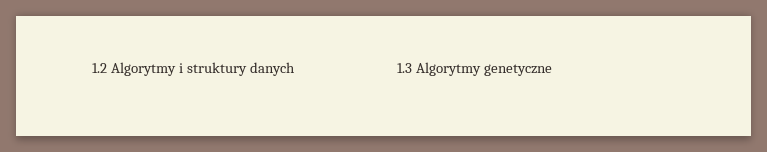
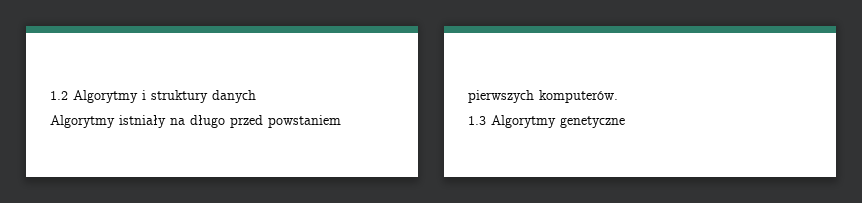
(295, 69) none -> [50,115,341,128] [468,90,618,103] // Algorytmy istniały na długo przed powstaniem pierwszych komputerów.

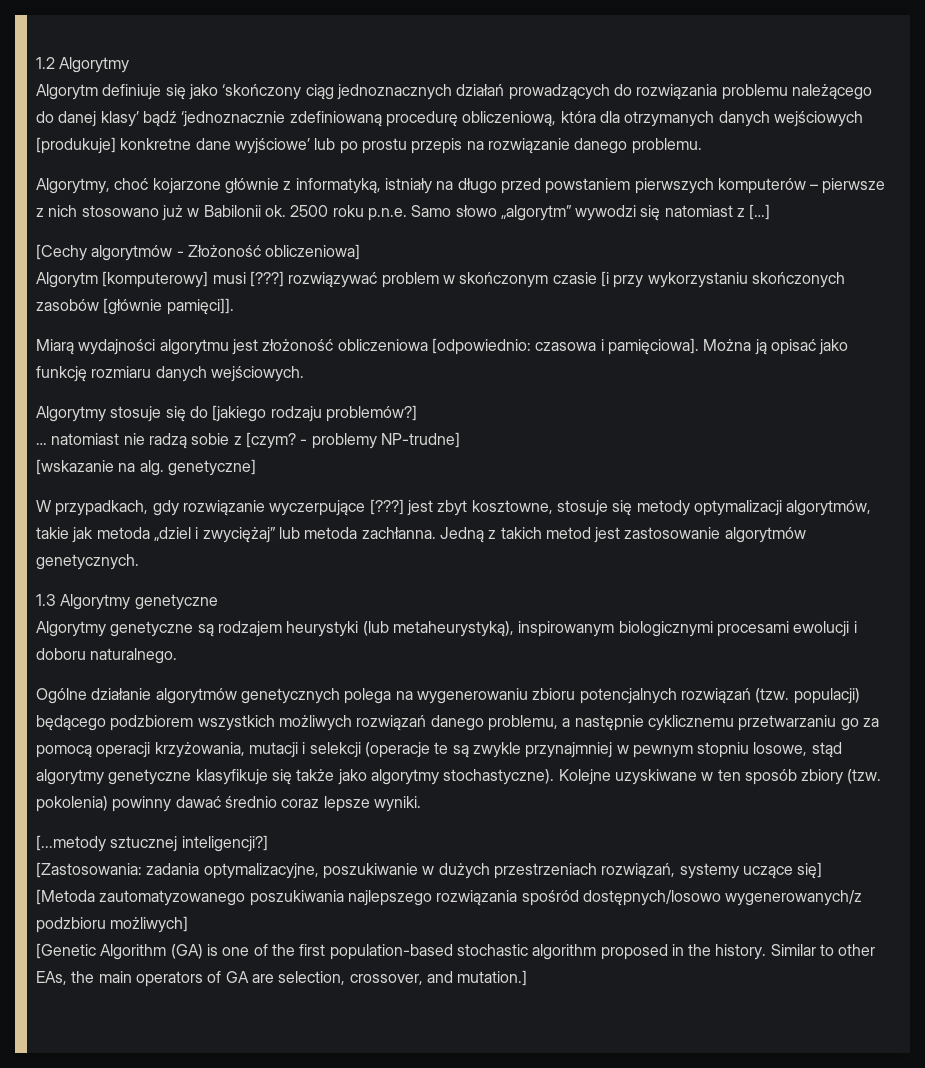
[142,90,256,103] [50,115,115,128] i struktury danych // Algorytmy -> [36,84,872,100] [36,111,863,127] [36,137,702,154] [36,178,381,194] // Algorytm definiuje się jako ‘skończony ciąg jednoznacznych działań prowadzących do rozwiązania problemu należącego do danej klasy’ bądź ‘jednoznacznie zdefiniowaną procedurę obliczeniową, która dla otrzymanych danych wejściowych [produkuje] konkretne dane wyjściowe’ lub po prostu przepis na rozwiązanie danego problemu. // Algorytmy, choć kojarzone głównie z informatyką,
[539,90,618,103] [468,115,625,128] komputerów. // 1.3 Algorytmy genetyczne -> [717,178,886,194] [36,204,771,221] [36,244,361,261] [36,271,845,288] [36,298,234,315] [36,338,849,355] [36,366,304,382] [36,405,417,422] [36,432,460,449] [36,459,256,476] [36,499,872,516] [36,527,806,543] [36,554,139,570] [36,594,218,610] [36,621,857,637] [36,648,178,664] [36,688,860,704] [36,715,879,731] [36,742,842,758] [36,769,882,785] [36,796,421,812] [36,835,268,852] [36,862,823,879] [36,889,863,906] [36,916,189,933] [36,943,876,960] [36,970,528,987] komputerów – pierwsze z nich stosowano już w Babilonii ok. 2500 roku p.n.e. Samo słowo „algorytm” wywodzi się natomiast z […] // [Cechy algorytmów - Złożoność obliczeniowa] // Algorytm [komputerowy] musi [???] rozwiązywać problem w skończonym czasie [i przy wykorzystaniu skończonych zasobów [głównie pamięci]]. // Miarą wydajności algorytmu jest złożoność obliczeniowa [odpowiednio: czasowa i pamięciowa]. Można ją opisać jako funkcję rozmiaru danych wejściowych. // Algorytmy stosuje się do [jakiego rodzaju problemów?] // … natomiast nie radzą sobie z [czym? - problemy NP-trudne] // [wskazanie na alg. genetyczne] // W przypadkach, gdy rozwiązanie wyczerpujące [???] jest zbyt kosztowne, stosuje się metody optymalizacji algorytmów, takie jak metoda „dziel i zwyciężaj” lub metoda zachłanna. Jedną z takich metod jest zastosowanie algorytmów genetycznych. // 1.3 Algorytmy genetyczne // Algorytmy genetyczne są rodzajem heurystyki (lub metaheurystyką), inspirowanym biologicznymi procesami ewolucji i doboru naturalnego. // Ogólne działanie algorytmów genetycznych polega na wygenerowaniu zbioru potencjalnych rozwiązań (tzw. populacji) będącego podzbiorem wszystkich możliwych rozwiązań danego problemu, a następnie cyklicznemu przetwarzaniu go za pomocą operacji krzyżowania, mutacji i selekcji (operacje te są zwykle przynajmniej w pewnym stopniu losowe, stąd algorytmy genetyczne klasyfikuje się także jako algorytmy stochastyczne). Kolejne uzyskiwane w ten sposób zbiory (tzw. pokolenia) powinny dawać średnio coraz lepsze wyniki. // [...metody sztucznej inteligencji?] // [Zastosowania: zadania optymalizacyjne, poszukiwanie w dużych przestrzeniach rozwiązań, systemy uczące się] // [Metoda zautomatyzowanego poszukiwania najlepszego rozwiązania spośród dostępnych/losowo wygenerowanych/z podzbioru możliwych] // [Genetic Algorithm (GA) is one of the first population-based stochastic algorithm proposed in the history. Similar to other EAs, the main operators of GA are selection, crossover, and mutation.]

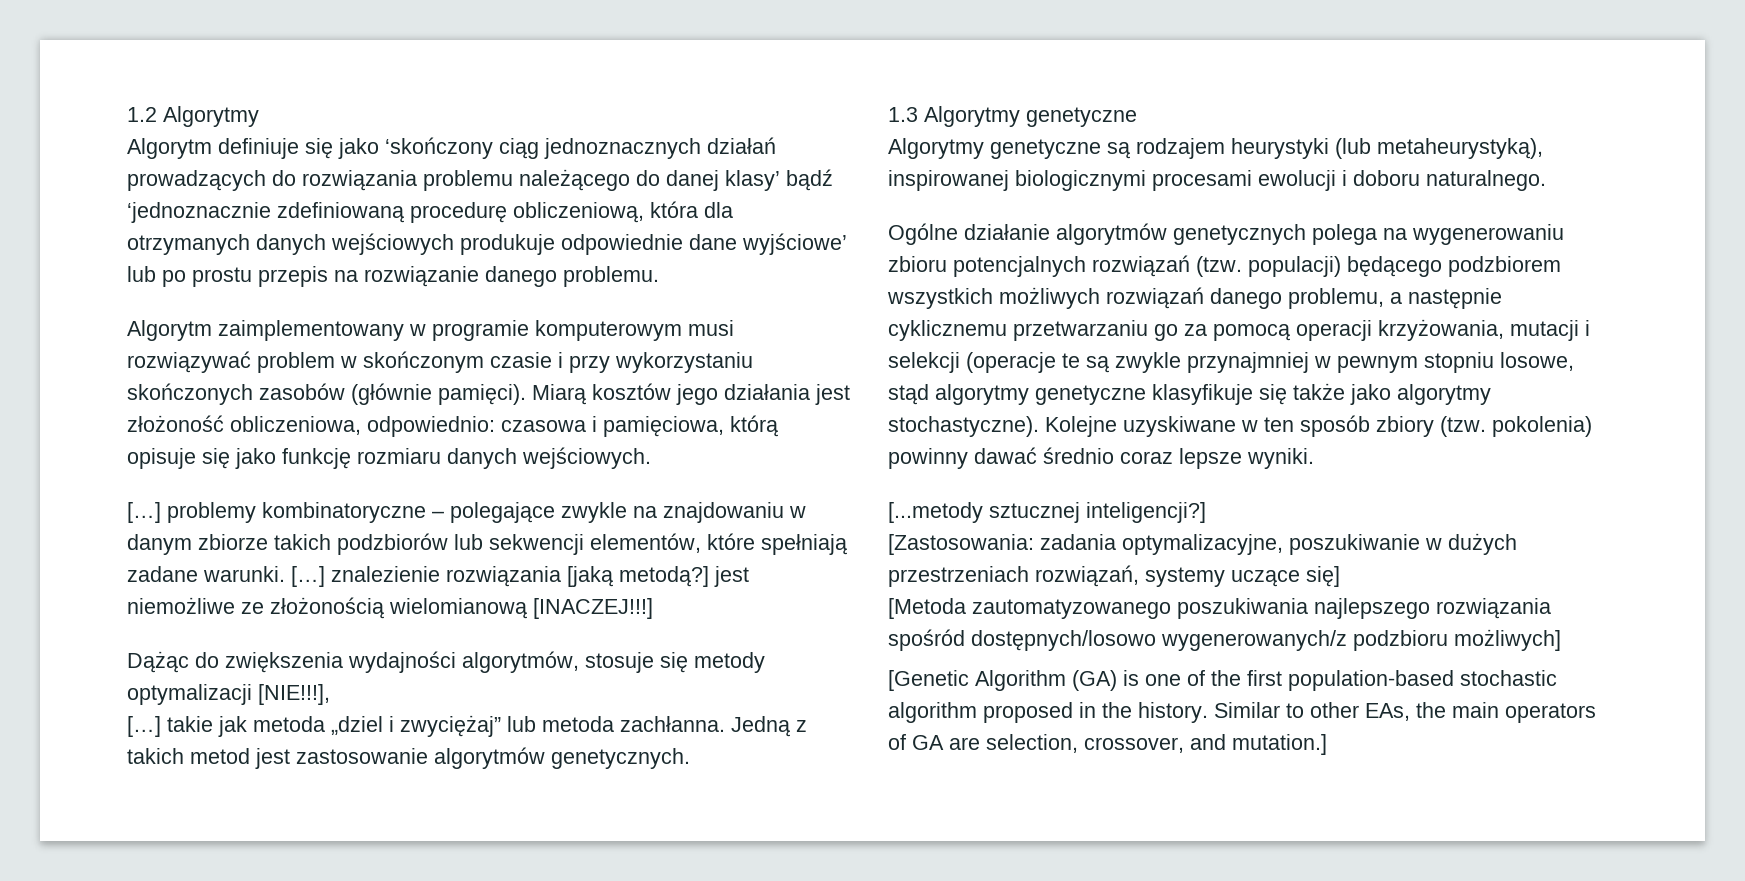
[36,137,192,154] [produkuje] konkretne -> [460,234,683,255] produkuje odpowiednie
[36,178,886,194] [36,204,771,221] [36,244,361,261] [36,271,284,288] Algorytmy, choć kojarzone głównie z informatyką, istniały na długo przed powstaniem pierwszych komputerów – pierwsze z nich stosowano już w Babilonii ok. 2500 roku p.n.e. Samo słowo „algorytm” wywodzi się natomiast z […] // [Cechy algorytmów - Złożoność obliczeniowa] // Algorytm [komputerowy] musi [???] -> [127,320,734,341] Algorytm zaimplementowany w programie komputerowym musi
[600,271,609,287] [i -> [558,352,563,368] i
[103,298,234,315] [36,338,816,355] [głównie pamięci]]. // Miarą wydajności algorytmu jest złożoność obliczeniowa [odpowiednio: czasowa i pamięciowa]. Można ją opisać -> [351,383,850,405] [127,415,778,437] [127,448,230,469] (głównie pamięci). Miarą kosztów jego działania jest złożoność obliczeniowa, odpowiednio: czasowa i pamięciowa, którą opisuje się
[36,405,417,422] [36,432,460,449] [36,459,256,476] [36,499,553,516] Algorytmy stosuje się do [jakiego rodzaju problemów?] // … natomiast nie radzą sobie z [czym? - problemy NP-trudne] // [wskazanie na alg. genetyczne] // W przypadkach, gdy rozwiązanie wyczerpujące [???] jest zbyt kosztowne, -> [127,502,806,523] [127,533,847,555] [127,566,749,587] [127,597,653,619] [127,651,579,673] […] problemy kombinatoryczne – polegające zwykle na znajdowaniu w danym zbiorze takich podzbiorów lub sekwencji elementów, które spełniają zadane warunki. […] znalezienie rozwiązania [jaką metodą?] jest niemożliwe ze złożonością wielomianową [INACZEJ!!!] // Dążąc do zwiększenia wydajności algorytmów,
[786,500,872,516] algorytmów, -> [258,684,330,705] [127,716,161,737] [NIE!!!], // […]
[518,621,615,637] inspirowanym -> [888,170,1009,191] inspirowanej

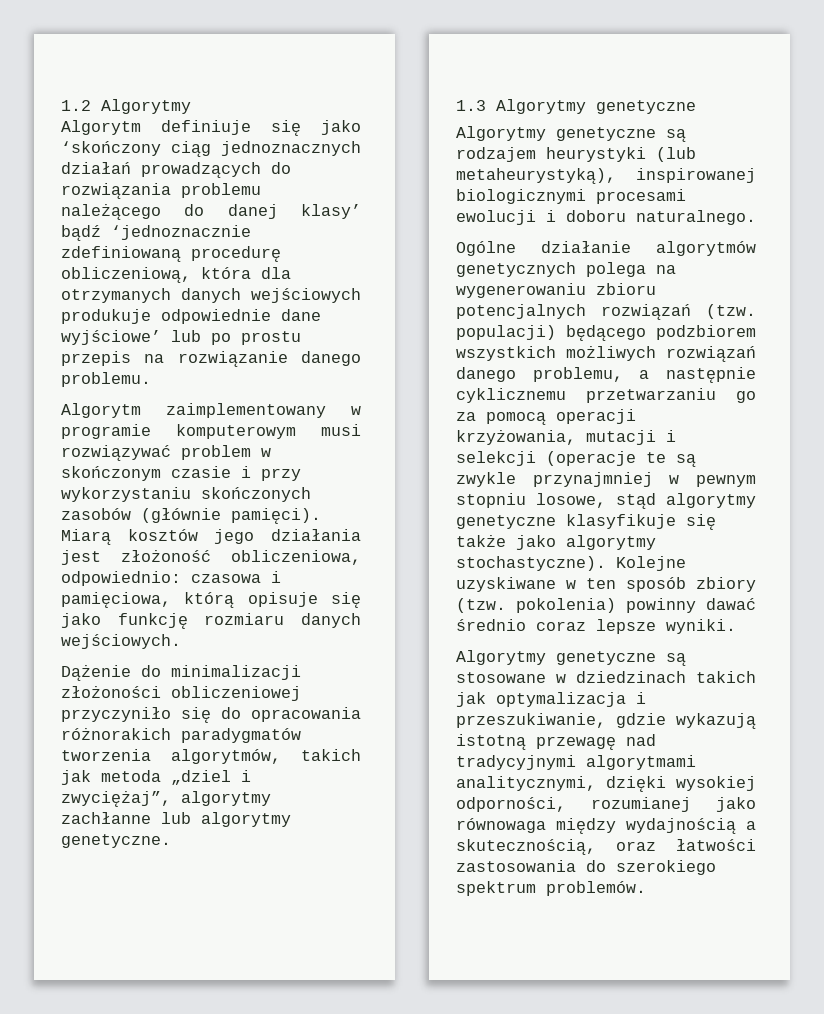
[127,502,806,523] [127,533,847,555] [127,566,749,587] [127,597,653,619] [127,651,765,673] [127,684,330,705] [127,715,807,737] [127,747,690,769] […] problemy kombinatoryczne – polegające zwykle na znajdowaniu w danym zbiorze takich podzbiorów lub sekwencji elementów, które spełniają zadane warunki. […] znalezienie rozwiązania [jaką metodą?] jest niemożliwe ze złożonością wielomianową [INACZEJ!!!] // Dążąc do zwiększenia wydajności algorytmów, stosuje się metody optymalizacji [NIE!!!], // […] takie jak metoda „dziel i zwyciężaj” lub metoda zachłanna. Jedną z takich metod jest zastosowanie algorytmów genetycznych. -> [61,665,301,681] [61,686,301,701] [61,707,361,723] [61,728,301,743] [61,749,361,764] [61,770,251,785] [61,791,271,807] [61,812,291,827] [61,834,171,848] Dążenie do minimalizacji złożoności obliczeniowej przyczyniło się do opracowania różnorakich paradygmatów tworzenia algorytmów, takich jak metoda „dziel i zwyciężaj”, algorytmy zachłanne lub algorytmy genetyczne.
[888,502,1206,523] [888,533,1517,555] [888,565,1340,587] [888,598,1551,619] [888,629,1561,651] [888,670,1557,691] [888,702,1596,723] [888,734,1327,755] [...metody sztucznej inteligencji?] // [Zastosowania: zadania optymalizacyjne, poszukiwanie w dużych przestrzeniach rozwiązań, systemy uczące się] // [Metoda zautomatyzowanego poszukiwania najlepszego rozwiązania spośród dostępnych/losowo wygenerowanych/z podzbioru możliwych] // [Genetic Algorithm (GA) is one of the first population-based stochastic algorithm proposed in the history. Similar to other EAs, the main operators of GA are selection, crossover, and mutation.] -> [456,650,686,666] [456,671,756,683] [456,692,646,707] [456,713,756,729] [456,734,656,750] [456,755,696,770] [456,776,756,792] [456,797,756,812] [456,818,756,834] [456,839,756,855] [456,860,716,875] [456,881,646,896] Algorytmy genetyczne są stosowane w dziedzinach takich jak optymalizacja i przeszukiwanie, gdzie wykazują istotną przewagę nad tradycyjnymi algorytmami analitycznymi, dzięki wysokiej odporności, rozumianej jako równowaga między wydajnością a skutecznością, oraz łatwości zastosowania do szerokiego spektrum problemów.

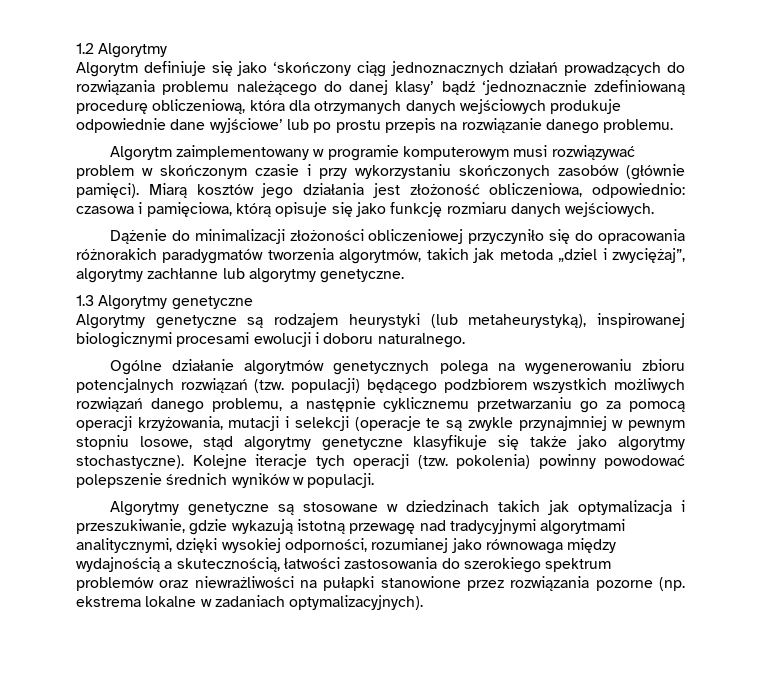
[456,577,756,592] [456,598,756,613] [456,619,736,634] uzyskiwane w ten sposób zbiory (tzw. pokolenia) powinny dawać średnio coraz lepsze wyniki. -> [255,454,685,469] [76,473,375,488] iteracje tych operacji (tzw. pokolenia) powinny powodować polepszenie średnich wyników w populacji.
[616,841,656,851] oraz -> (280, 564) none
[546,881,646,896] problemów. -> [76,576,685,591] [76,595,424,610] problemów oraz niewrażliwości na pułapki stanowione przez rozwiązania pozorne (np. ekstrema lokalne w zadaniach optymalizacyjnych).

